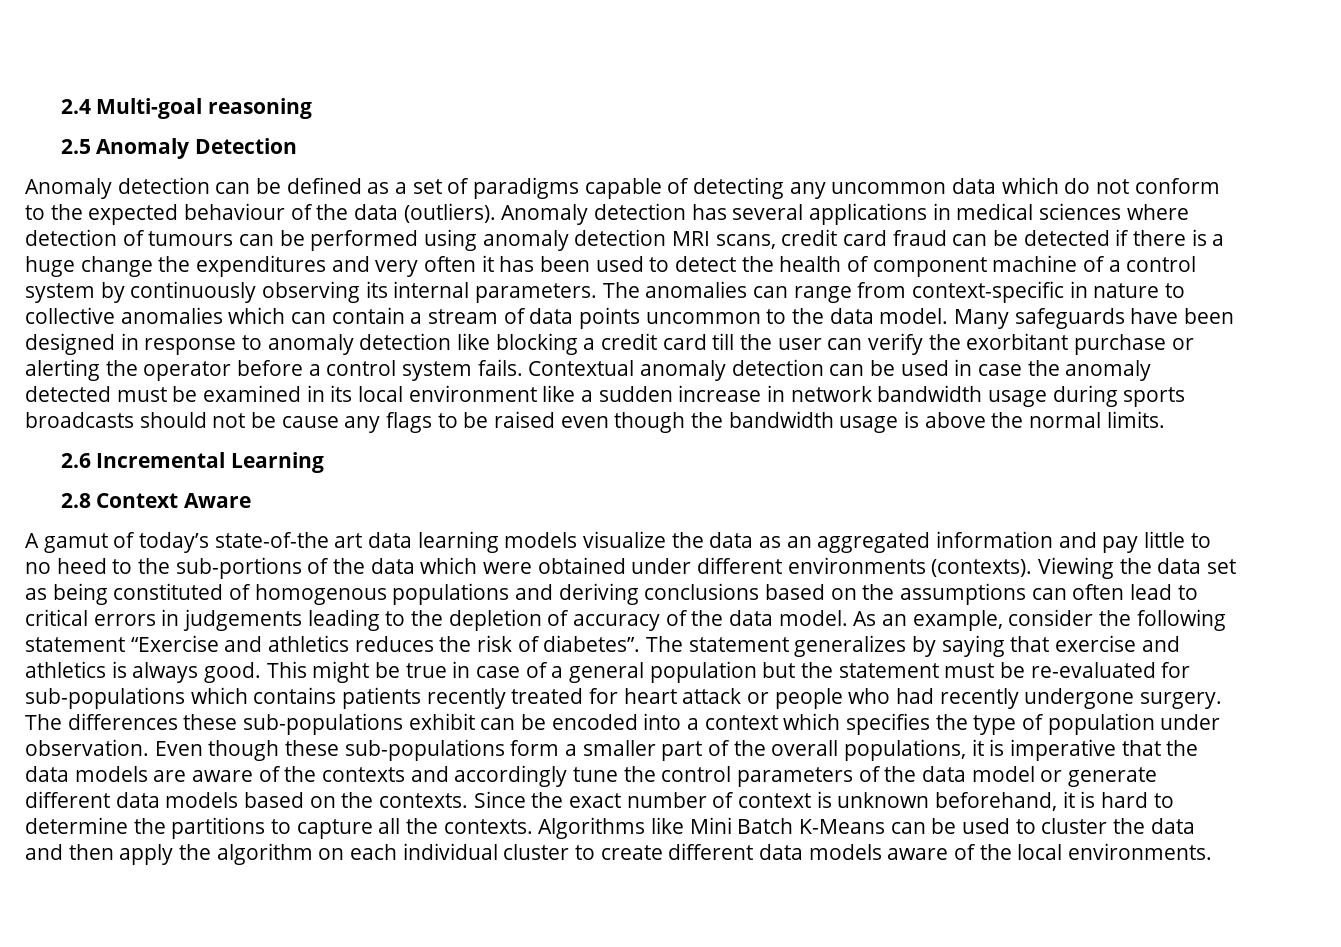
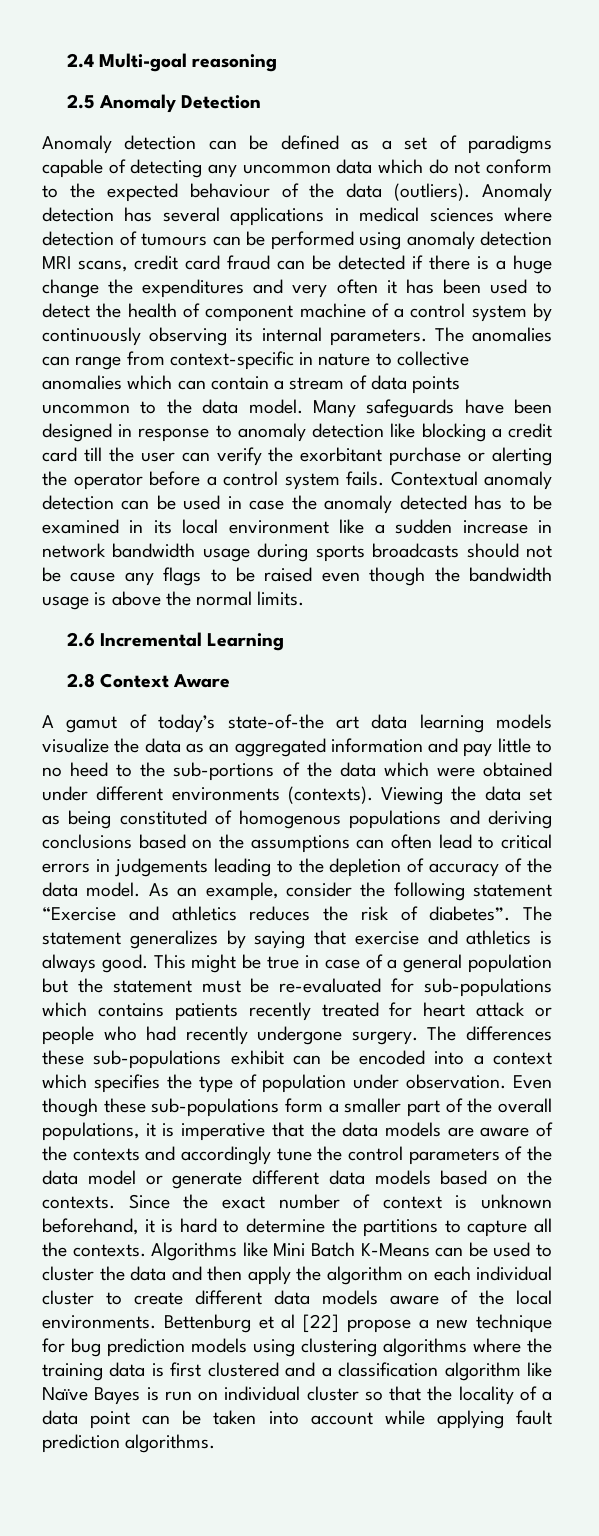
[116,387,167,402] must -> [474,495,526,510] has to
(1213, 851) none -> [163,1314,552,1333] [42,1338,552,1357] [42,1362,553,1381] [42,1386,552,1405] [42,1410,552,1429] [42,1434,216,1453] Bettenburg et al [22] propose a new technique for bug prediction models using clustering algorithms where the training data is first clustered and a classification algorithm like Naïve Bayes is run on individual cluster so that the locality of a data point can be taken into account while applying fault prediction algorithms.

